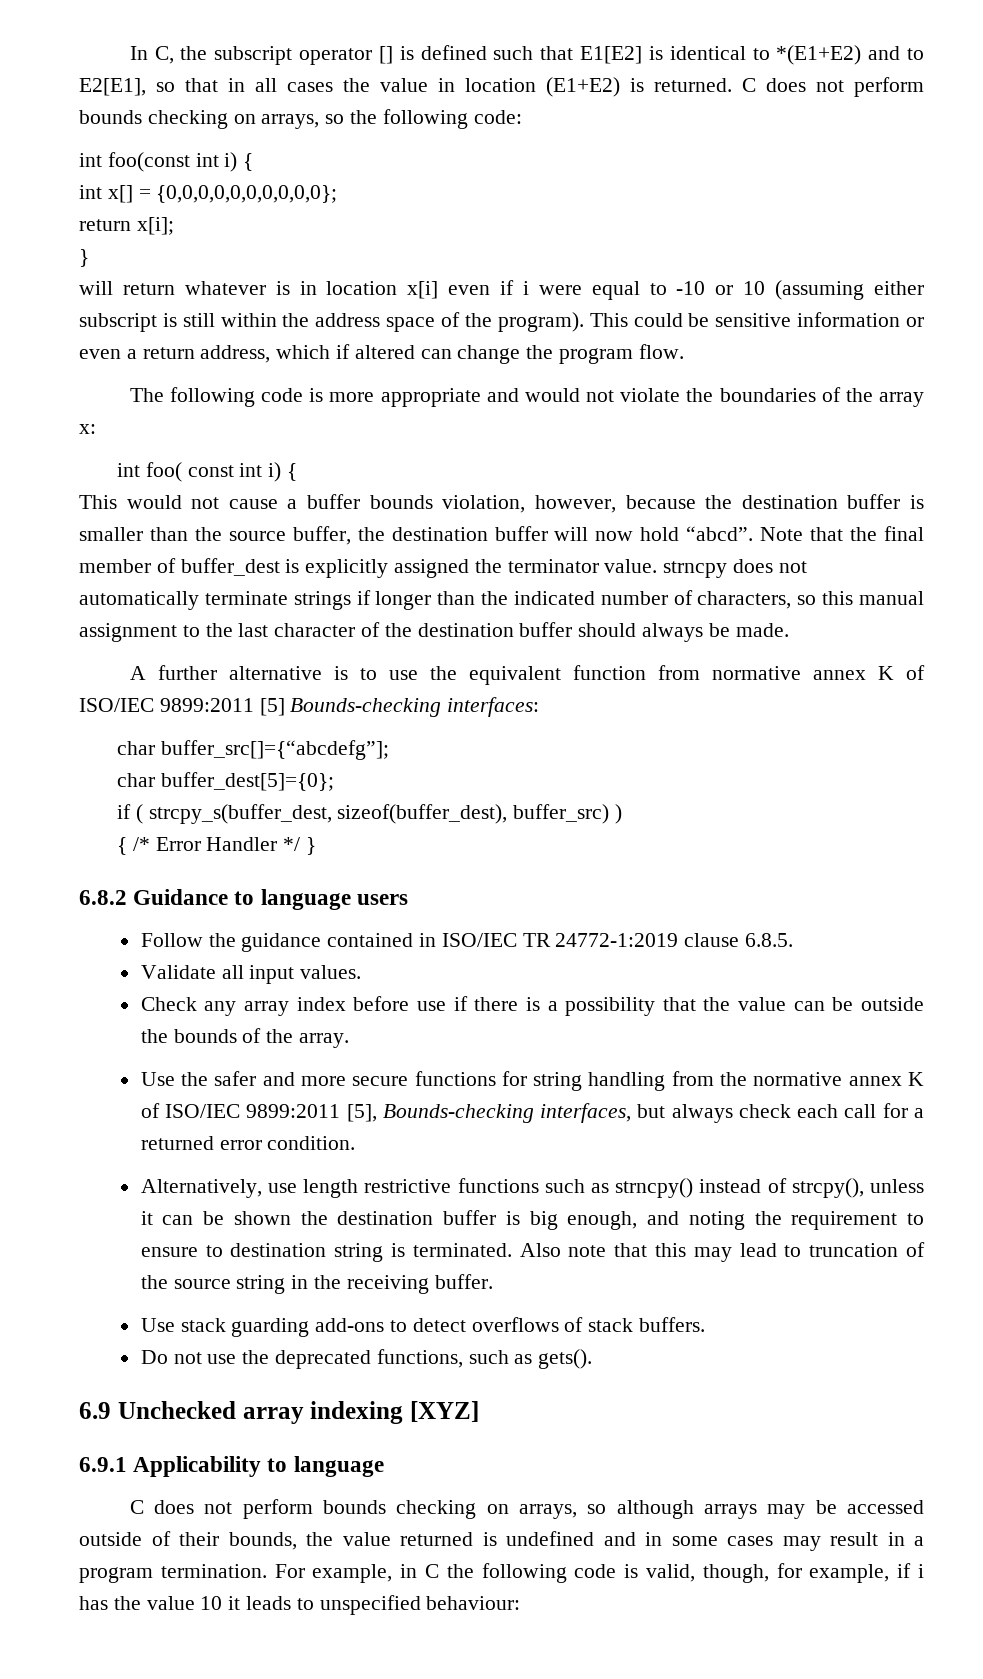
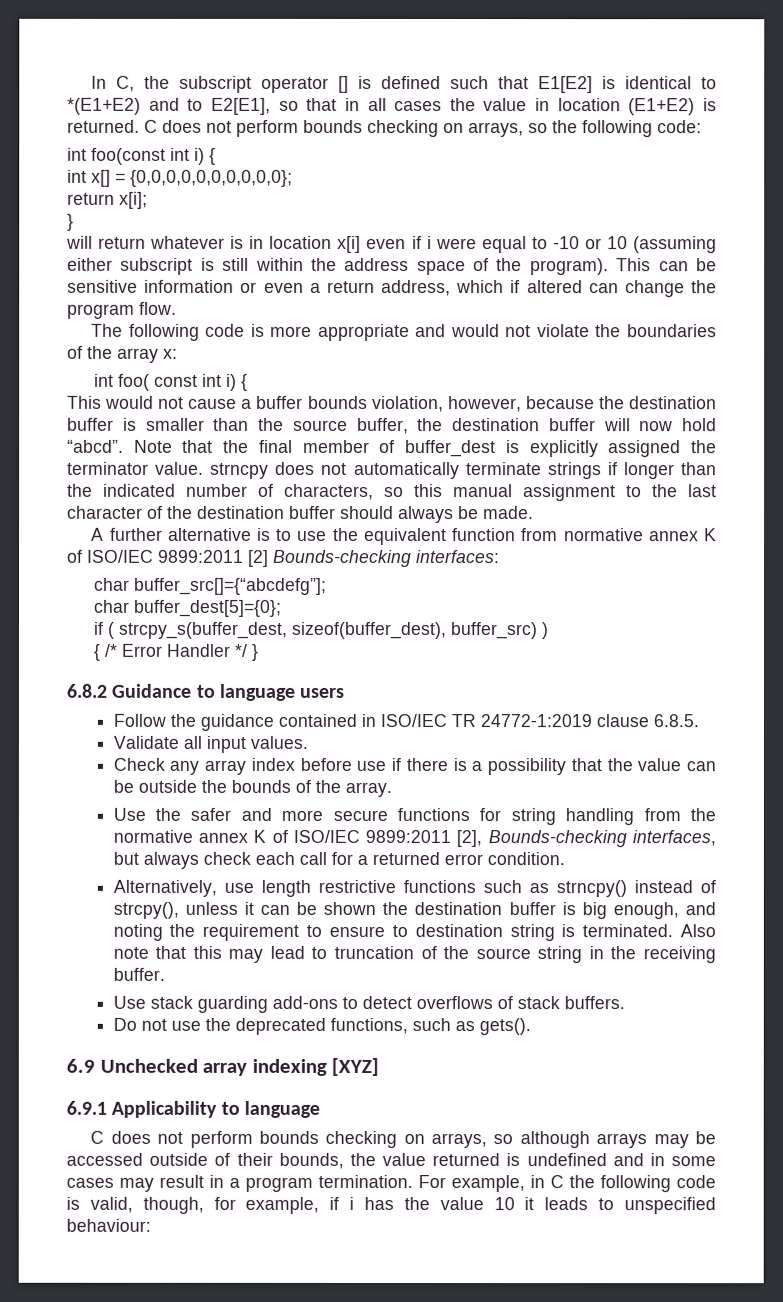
[633,313,683,327] could -> [658,261,689,272] can
[259,698,285,716] [5] -> [248,549,269,567] [2]
[346,1104,377,1122] [5], -> [456,830,483,848] [2],

